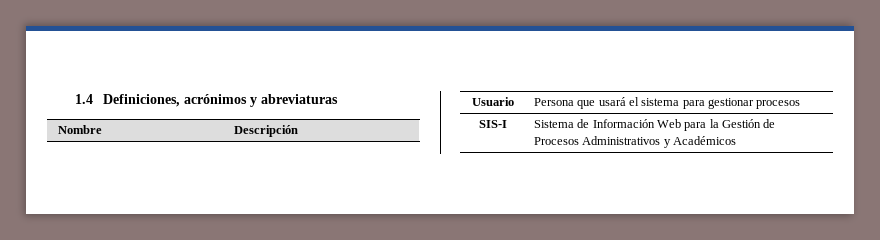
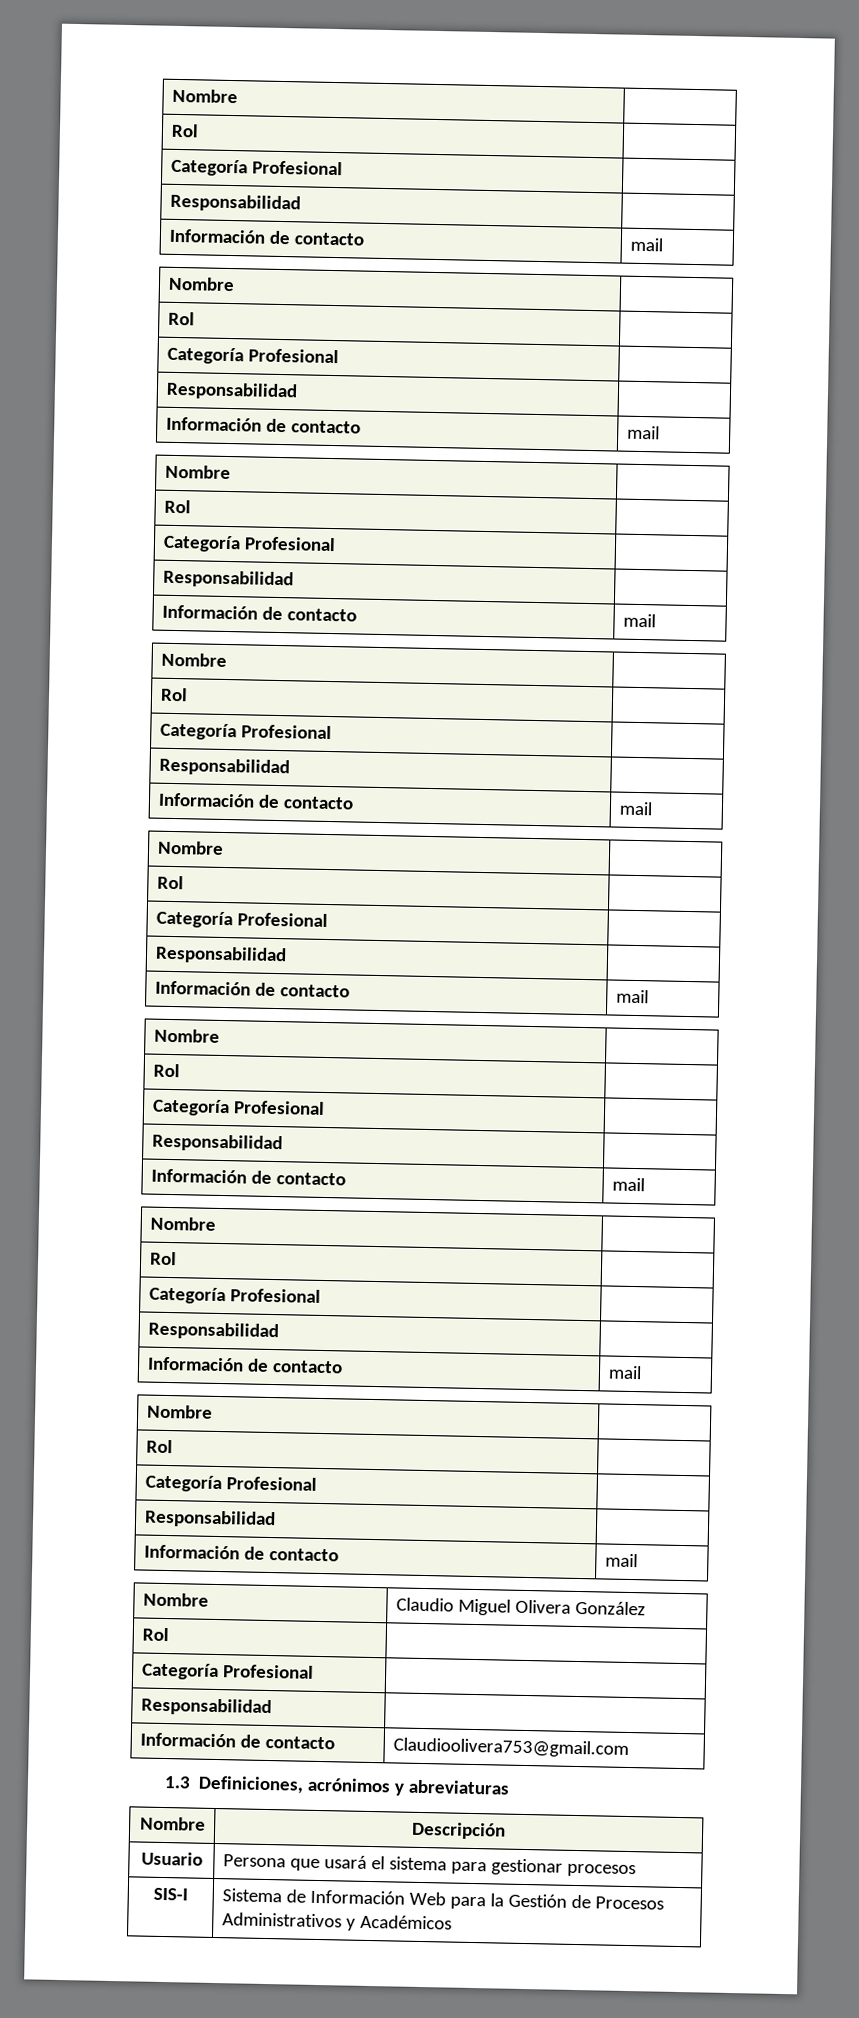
[74,94,93,104] 1.4 -> [171,88,238,104] [170,123,199,138] [170,158,343,177] [169,193,301,213] [168,228,365,246] [629,237,663,252] [167,276,235,292] [167,311,195,326] [166,346,339,365] [165,381,298,401] [165,416,361,434] [626,425,660,440] [164,464,231,480] [163,499,191,514] [162,534,336,553] [162,569,294,589] [161,604,357,622] [622,613,656,628] [160,652,227,668] [159,687,188,702] [159,722,332,741] [158,757,290,777] [157,792,354,810] [618,801,653,816] [156,840,224,855] [156,875,184,890] [155,910,328,929] [154,945,287,965] [154,980,350,998] [615,989,649,1004] [153,1028,220,1043] [152,1063,180,1078] [151,1098,325,1117] [151,1133,283,1153] [150,1168,346,1186] [611,1177,645,1192] [149,1216,216,1231] [148,1251,177,1266] [148,1286,321,1305] [147,1321,279,1341] [146,1356,343,1374] [607,1365,642,1380] [146,1404,213,1419] [145,1439,173,1454] [144,1474,317,1493] [143,1509,276,1529] [143,1544,339,1562] [604,1553,638,1568] [142,1592,209,1607] [395,1597,646,1616] [141,1627,169,1642] [140,1662,314,1681] [140,1697,272,1717] [139,1732,335,1750] [392,1737,629,1758] [163,1776,191,1789] Nombre | // Rol | // Categoría Profesional | // Responsabilidad | // Información de contacto | mail // Nombre | // Rol | // Categoría Profesional | // Responsabilidad | // Información de contacto | mail // Nombre | // Rol | // Categoría Profesional | // Responsabilidad | // Información de contacto | mail // Nombre | // Rol | // Categoría Profesional | // Responsabilidad | // Información de contacto | mail // Nombre | // Rol | // Categoría Profesional | // Responsabilidad | // Información de contacto | mail // Nombre | // Rol | // Categoría Profesional | // Responsabilidad | // Información de contacto | mail // Nombre | // Rol | // Categoría Profesional | // Responsabilidad | // Información de contacto | mail // Nombre | // Rol | // Categoría Profesional | // Responsabilidad | // Información de contacto | mail // Nombre | Claudio Miguel Olivera González // Rol | // Categoría Profesional | // Responsabilidad | // Información de contacto | Claudioolivera753@gmail.com // 1.3

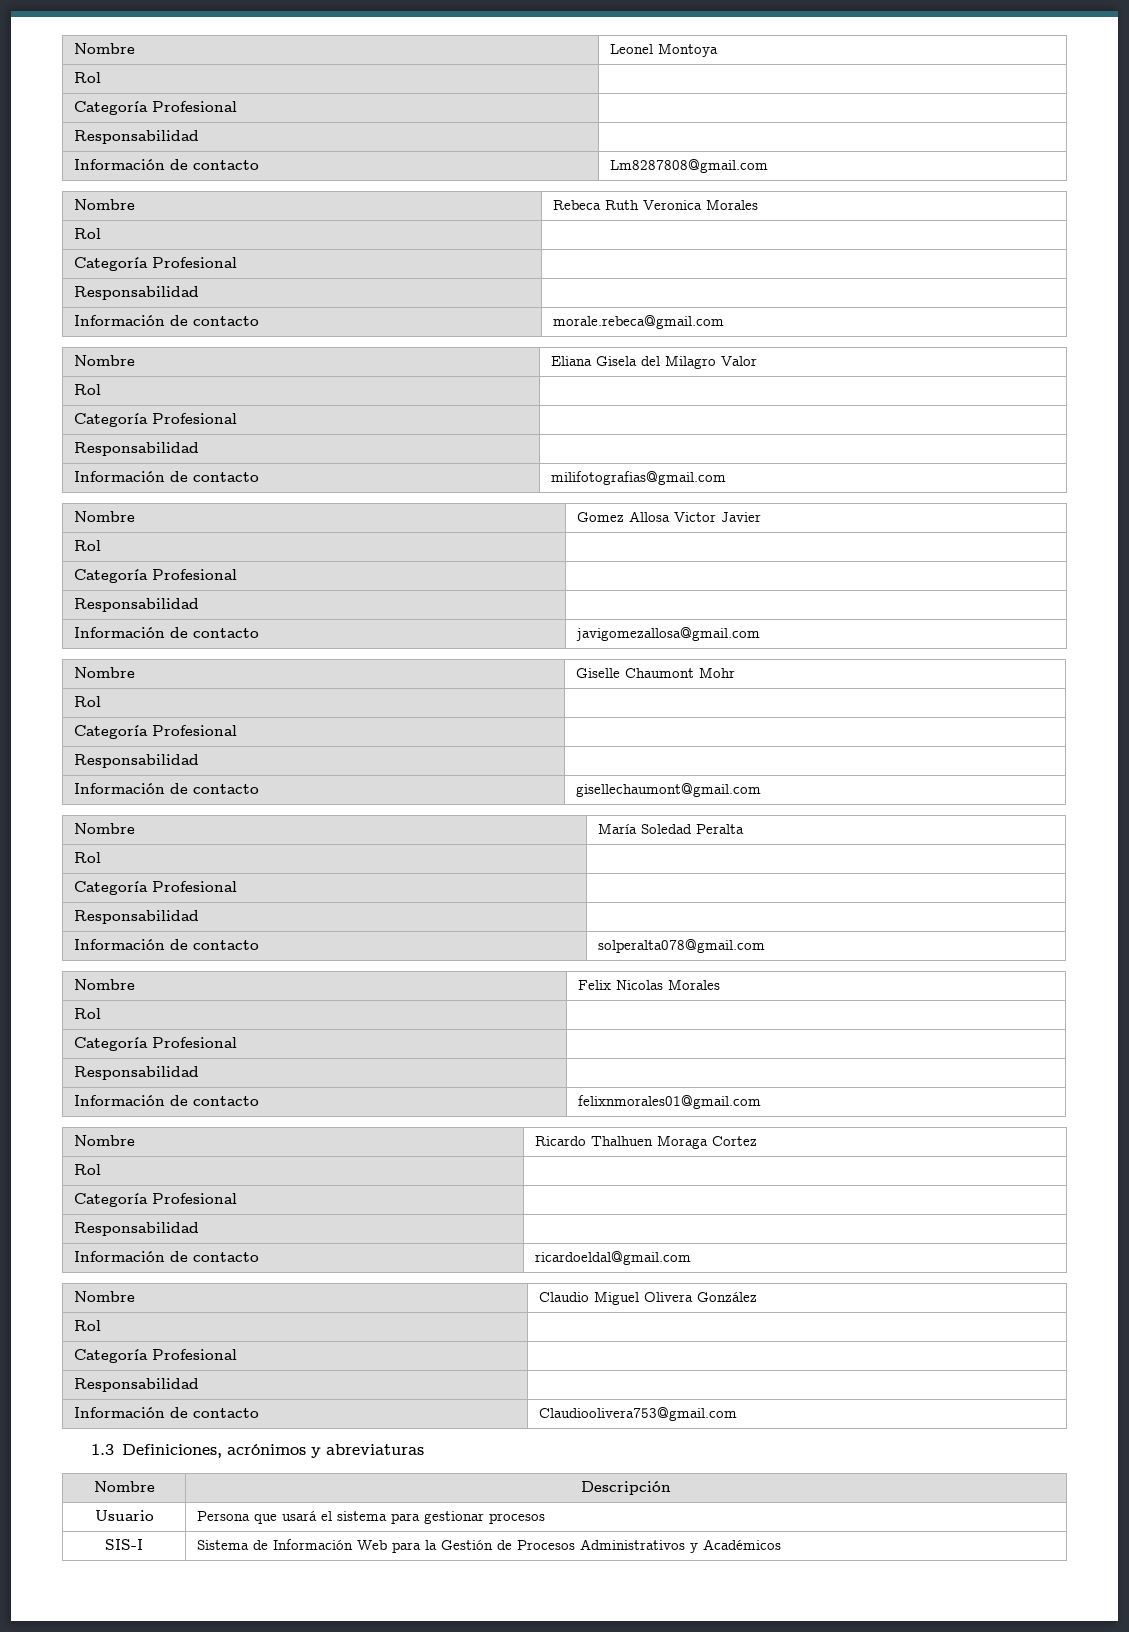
[171,88,238,104] [170,123,199,138] [170,158,343,177] [169,193,301,213] [168,228,365,246] [629,237,663,252] [167,276,235,292] [167,311,195,326] [166,346,339,365] [165,381,298,401] [165,416,361,434] [626,425,660,440] [164,464,231,480] [163,499,191,514] [162,534,336,553] [162,569,294,589] [161,604,357,622] [622,613,656,628] [160,652,227,668] [159,687,188,702] [159,722,332,741] [158,757,290,777] [157,792,354,810] [618,801,653,816] [156,840,224,855] [156,875,184,890] [155,910,328,929] [154,945,287,965] [154,980,350,998] [615,989,649,1004] [153,1028,220,1043] [152,1063,180,1078] [151,1098,325,1117] [151,1133,283,1153] [150,1168,346,1186] [611,1177,645,1192] [149,1216,216,1231] [148,1251,177,1266] [148,1286,321,1305] [147,1321,279,1341] [146,1356,343,1374] [607,1365,642,1380] [146,1404,213,1419] [145,1439,173,1454] [144,1474,317,1493] [143,1509,276,1529] [143,1544,339,1562] [604,1553,638,1568] Nombre | // Rol | // Categoría Profesional | // Responsabilidad | // Información de contacto | mail // Nombre | // Rol | // Categoría Profesional | // Responsabilidad | // Información de contacto | mail // Nombre | // Rol | // Categoría Profesional | // Responsabilidad | // Información de contacto | mail // Nombre | // Rol | // Categoría Profesional | // Responsabilidad | // Información de contacto | mail // Nombre | // Rol | // Categoría Profesional | // Responsabilidad | // Información de contacto | mail // Nombre | // Rol | // Categoría Profesional | // Responsabilidad | // Información de contacto | mail // Nombre | // Rol | // Categoría Profesional | // Responsabilidad | // Información de contacto | mail // Nombre | // Rol | // Categoría Profesional | // Responsabilidad | // Información de contacto | mail -> [73,43,135,54] [609,43,718,57] [73,72,101,83] [73,101,237,115] [73,130,199,144] [73,159,259,170] [609,159,768,173] [73,199,135,210] [552,199,758,210] [73,228,101,239] [73,257,237,271] [73,286,199,300] [73,315,259,326] [552,315,724,329] [73,355,135,366] [550,355,757,369] [73,384,101,395] [73,413,237,427] [73,442,199,456] [73,471,259,482] [550,471,726,485] [73,511,135,522] [576,511,761,522] [73,540,101,551] [73,569,237,583] [73,598,199,612] [73,627,259,638] [575,627,760,641] [73,667,135,678] [575,667,735,678] [73,696,101,707] [73,725,237,739] [73,754,199,768] [73,783,259,794] [575,783,761,797] [73,823,135,834] [597,823,744,834] [73,852,101,863] [73,881,237,895] [73,910,199,924] [73,939,259,950] [597,939,765,953] [73,979,135,990] [577,979,720,990] [73,1008,101,1019] [73,1037,237,1051] [73,1066,199,1080] [73,1095,259,1106] [577,1095,761,1109] [73,1135,135,1146] [534,1135,757,1149] [73,1164,101,1175] [73,1193,237,1207] [73,1222,199,1236] [73,1251,259,1262] [534,1251,691,1265] Nombre | Leonel Montoya // Rol | // Categoría Profesional | // Responsabilidad | // Información de contacto | Lm8287808@gmail.com // Nombre | Rebeca Ruth Veronica Morales // Rol | // Categoría Profesional | // Responsabilidad | // Información de contacto | morale.rebeca@gmail.com // Nombre | Eliana Gisela del Milagro Valor // Rol | // Categoría Profesional | // Responsabilidad | // Información de contacto | milifotografias@gmail.com // Nombre | Gomez Allosa Victor Javier // Rol | // Categoría Profesional | // Responsabilidad | // Información de contacto | javigomezallosa@gmail.com // Nombre | Giselle Chaumont Mohr // Rol | // Categoría Profesional | // Responsabilidad | // Información de contacto | gisellechaumont@gmail.com // Nombre | María Soledad Peralta // Rol | // Categoría Profesional | // Responsabilidad | // Información de contacto | solperalta078@gmail.com // Nombre | Felix Nicolas Morales // Rol | // Categoría Profesional | // Responsabilidad | // Información de contacto | felixnmorales01@gmail.com // Nombre | Ricardo Thalhuen Moraga Cortez // Rol | // Categoría Profesional | // Responsabilidad | // Información de contacto | ricardoeldal@gmail.com

